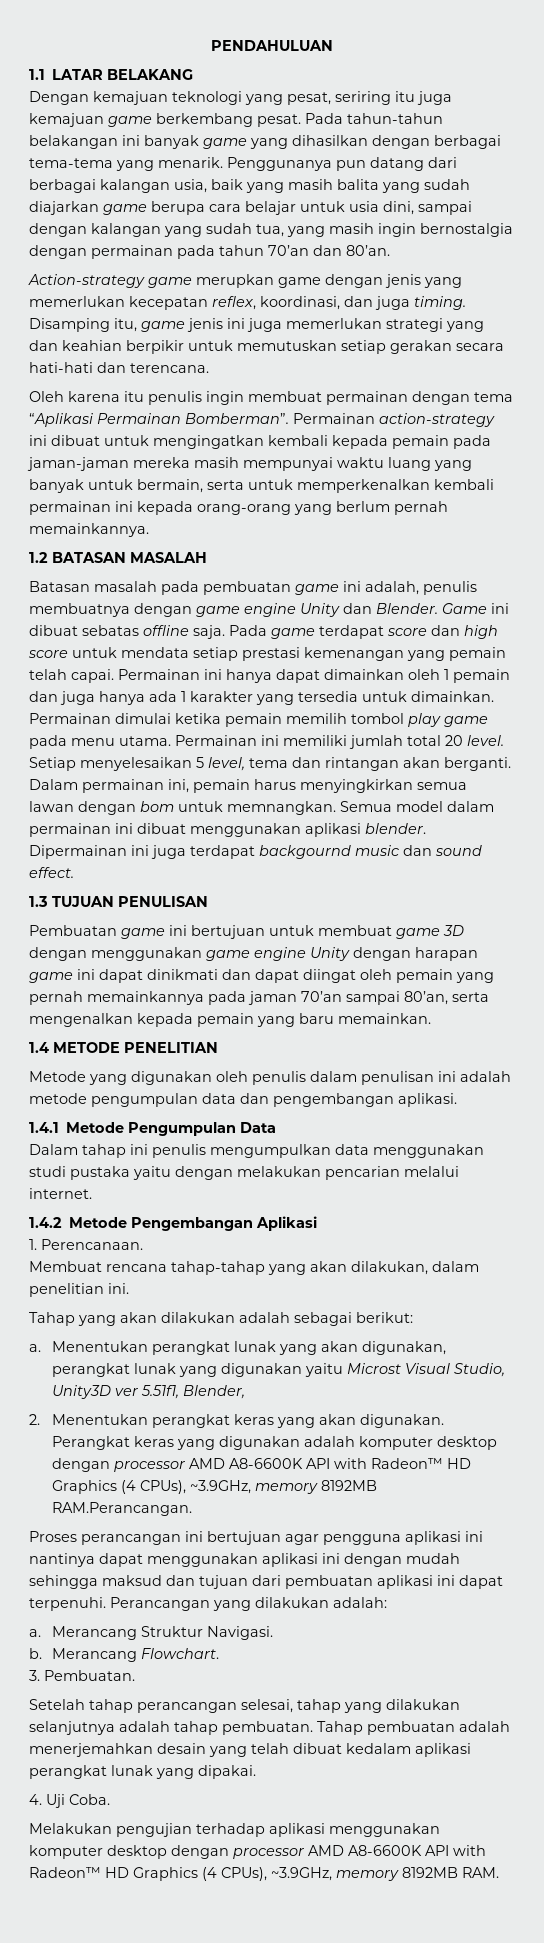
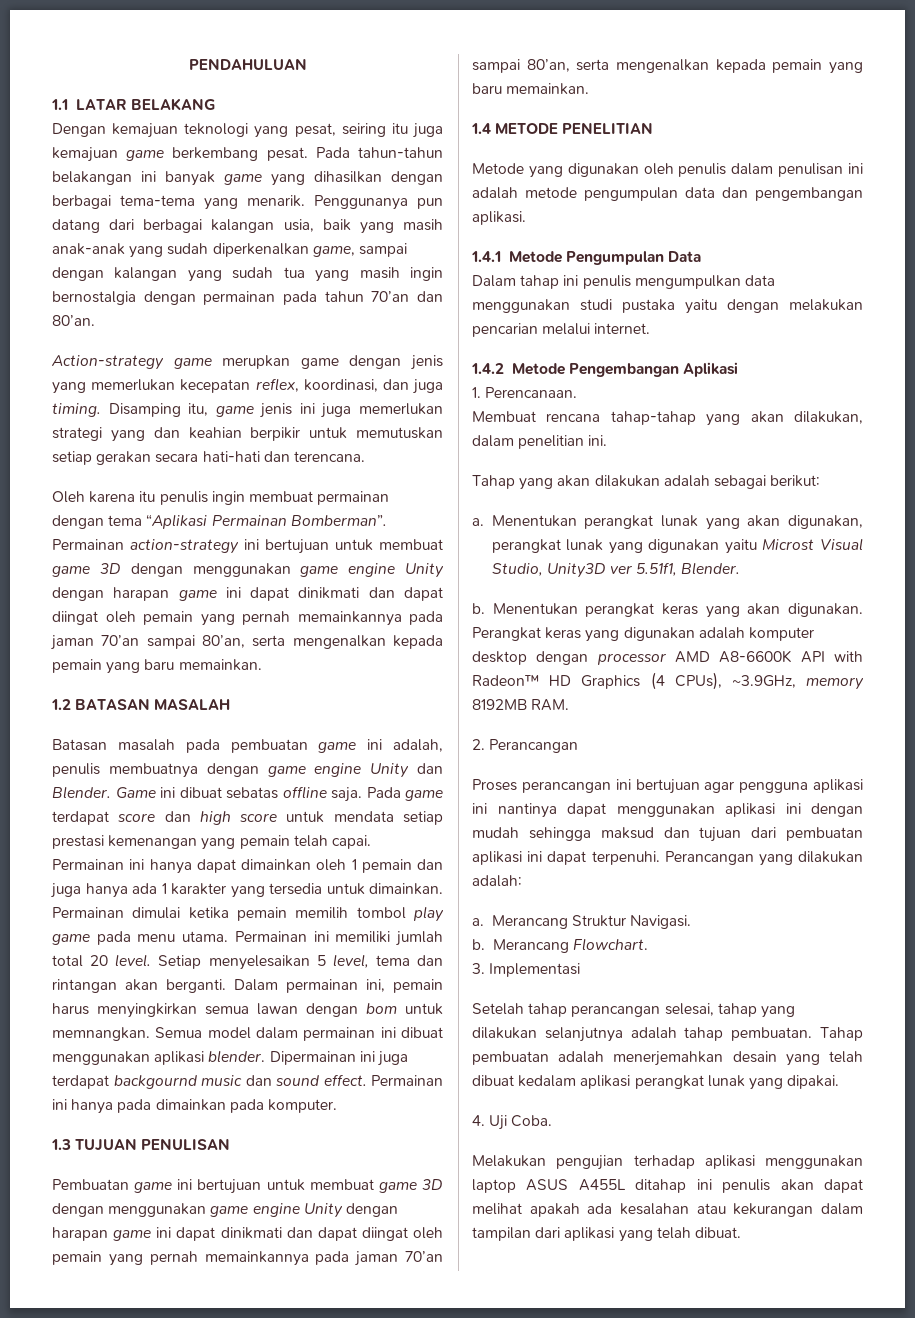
[335,91,391,105] seriring -> [341,123,386,137] seiring
[337,179,470,193] [29,201,414,215] balita yang sudah diajarkan game berupa cara belajar untuk usia dini, -> [52,243,355,258] anak-anak yang sudah diperkenalkan game,
[256,224,284,237] tua, -> [283,267,305,278] tua
[51,435,491,449] [27,457,472,471] [29,479,494,493] [29,501,448,515] [29,523,149,537] dibuat untuk mengingatkan kembali kepada pemain pada jaman-jaman mereka masih mempunyai waktu luang yang banyak untuk bermain, serta untuk memperkenalkan kembali permainan ini kepada orang-orang yang berlum pernah memainkannya. -> [265,539,443,554] [52,563,444,578] [52,587,443,601] [52,611,443,626] [51,635,443,650] [52,659,262,674] bertujuan untuk membuat game 3D dengan menggunakan game engine Unity dengan harapan game ini dapat dinikmati dan dapat diingat oleh pemain yang pernah memainkannya pada jaman 70’an sampai 80’an, serta mengenalkan kepada pemain yang baru memainkan.
(74, 872) none -> [371,1075,443,1086] [52,1099,337,1114] Permainan ini hanya pada dimainkan pada komputer.
[183,1385,246,1399] [29,1414,40,1425] Blender, // 2. -> [681,562,741,575] [472,603,485,614] Blender. // b.
[52,1502,193,1516] RAM.Perancangan. -> [531,699,570,711] [472,739,579,753] RAM. // 2. Perancangan
[44,1670,135,1681] Pembuatan. -> [489,963,581,977] Implementasi
[29,1845,486,1859] [29,1867,499,1881] komputer desktop dengan processor AMD A8-6600K API with Radeon™ HD Graphics (4 CPUs), ~3.9GHz, memory 8192MB RAM. -> [472,1179,863,1193] [472,1203,863,1217] [472,1227,741,1242] laptop ASUS A455L ditahap ini penulis akan dapat melihat apakah ada kesalahan atau kekurangan dalam tampilan dari aplikasi yang telah dibuat.

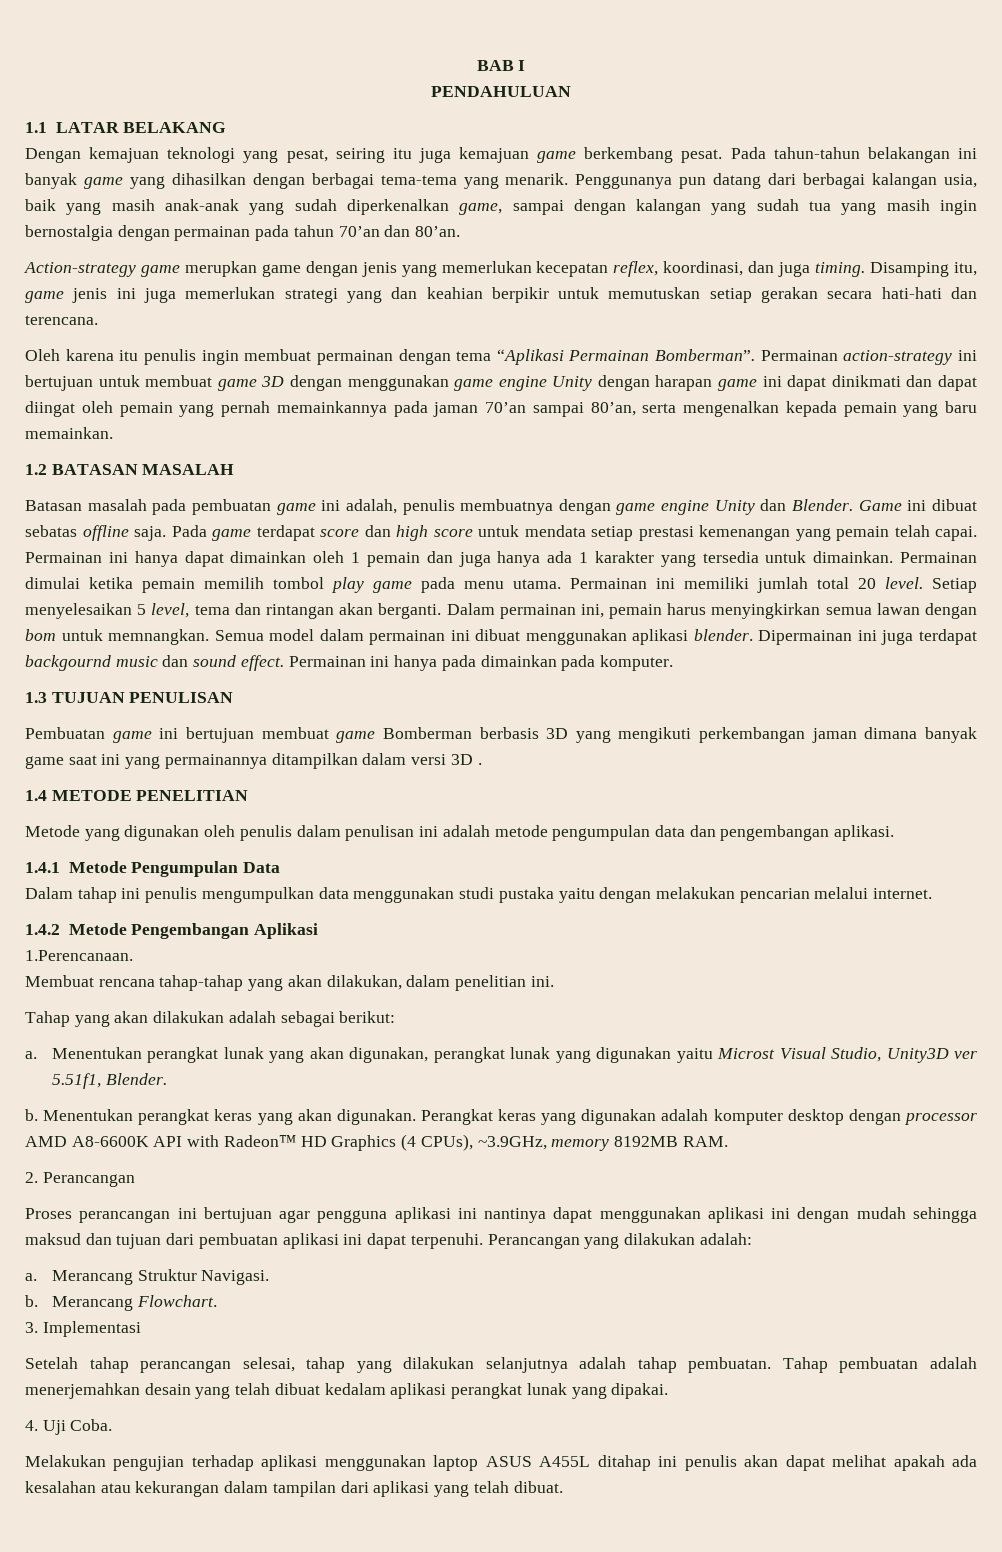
(188, 64) none -> [476,60,526,71] BAB I //
[266,1179,444,1193] [52,1203,398,1218] [52,1227,443,1241] [52,1251,443,1266] [472,59,863,74] [472,83,590,95] untuk membuat game 3D dengan menggunakan game engine Unity dengan harapan game ini dapat dinikmati dan dapat diingat oleh pemain yang pernah memainkannya pada jaman 70’an sampai 80’an, serta mengenalkan kepada pemain yang baru memainkan. -> [261,727,977,743] [25,753,482,769] membuat game Bomberman berbasis 3D yang mengikuti perkembangan jaman dimana banyak game saat ini yang permainannya ditampilkan dalam versi 3D .
[472,387,578,398] 1. Perencanaan. -> [25,950,133,961] 1.Perencanaan.

